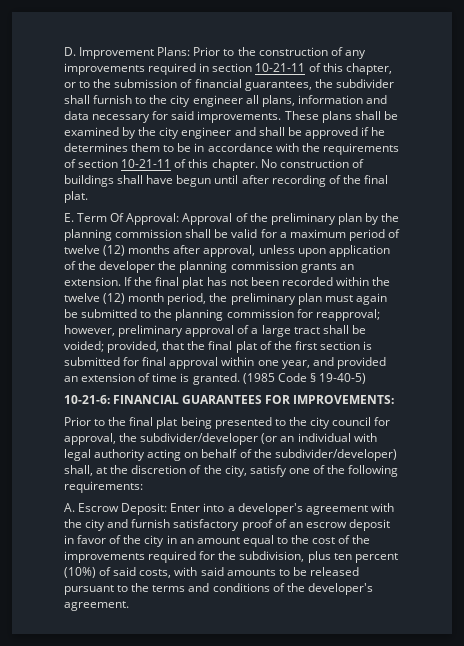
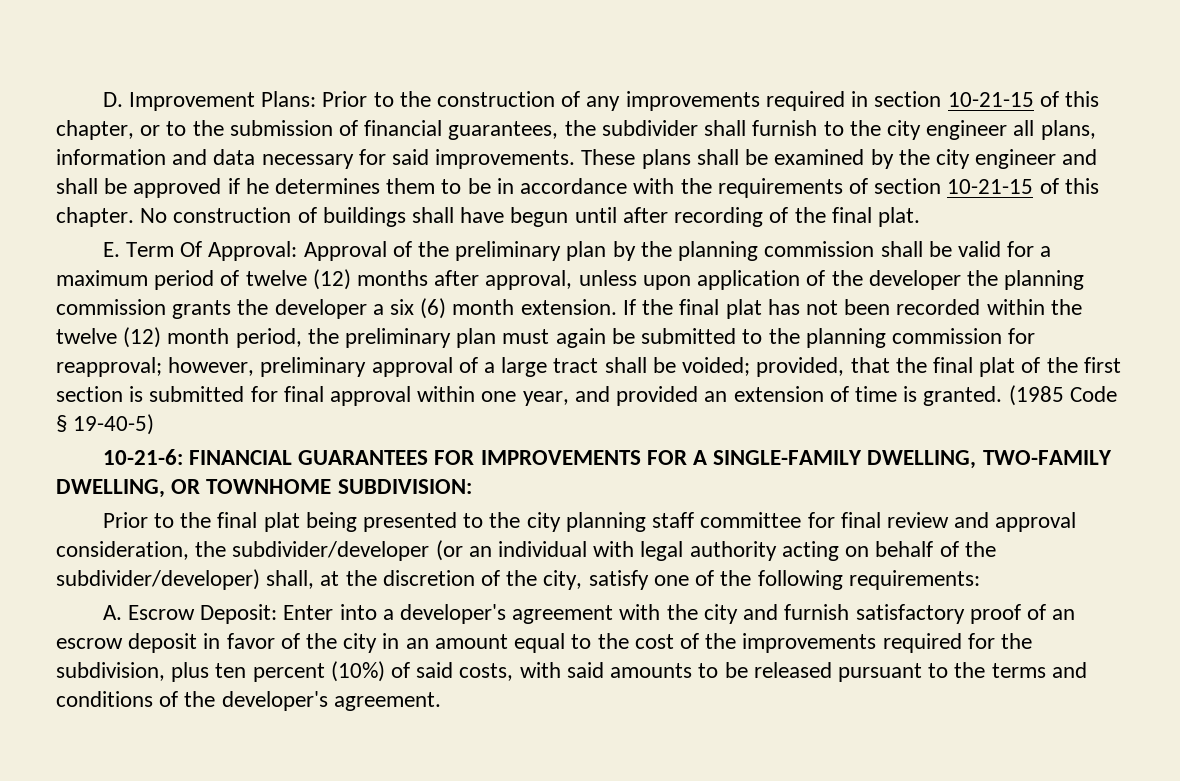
[255,63,306,72] 10-21-11 -> [947,92,1034,107] 10-21-15
[121,159,172,168] 10-21-11 -> [947,179,1034,194] 10-21-15
[339,264,354,270] an -> [237,298,515,319] the developer a six (6) month
[293,395,395,404] IMPROVEMENTS: -> [480,450,1112,469] [56,479,472,498] IMPROVEMENTS FOR A SINGLE-FAMILY DWELLING, TWO-FAMILY DWELLING, OR TOWNHOME SUBDIVISION:
[332,417,391,426] [64,433,116,445] council for approval, -> [565,512,1077,532] [56,541,189,560] planning staff committee for final review and approval consideration,

